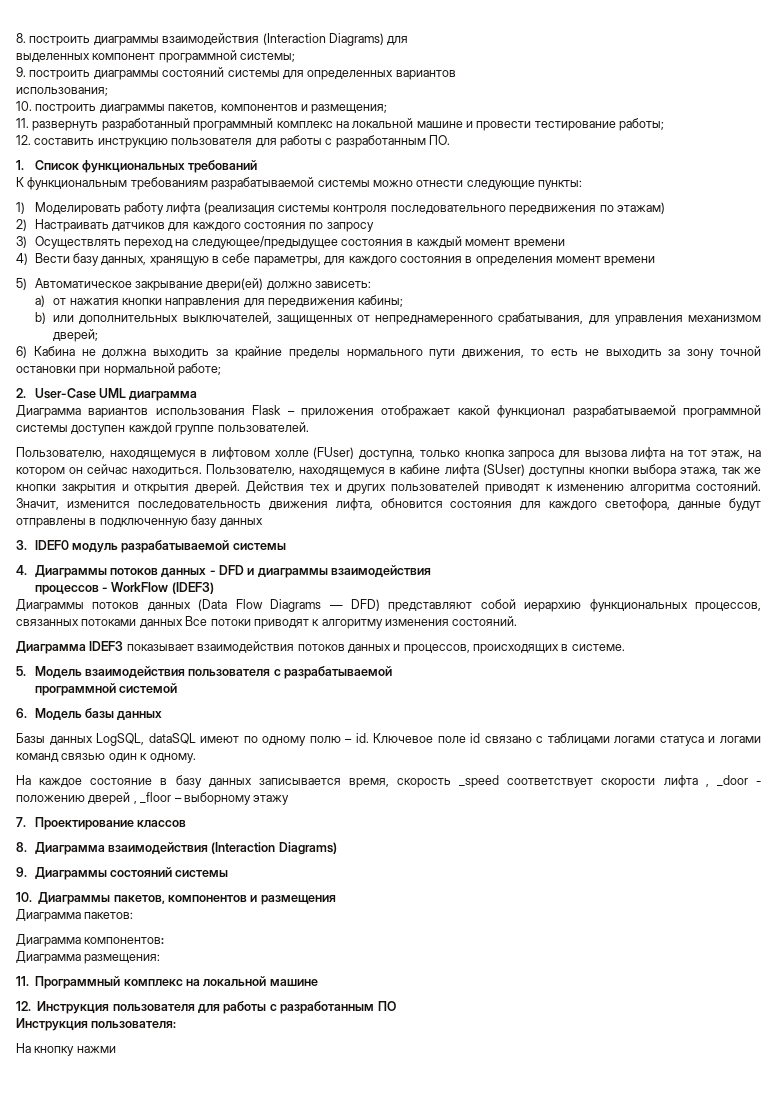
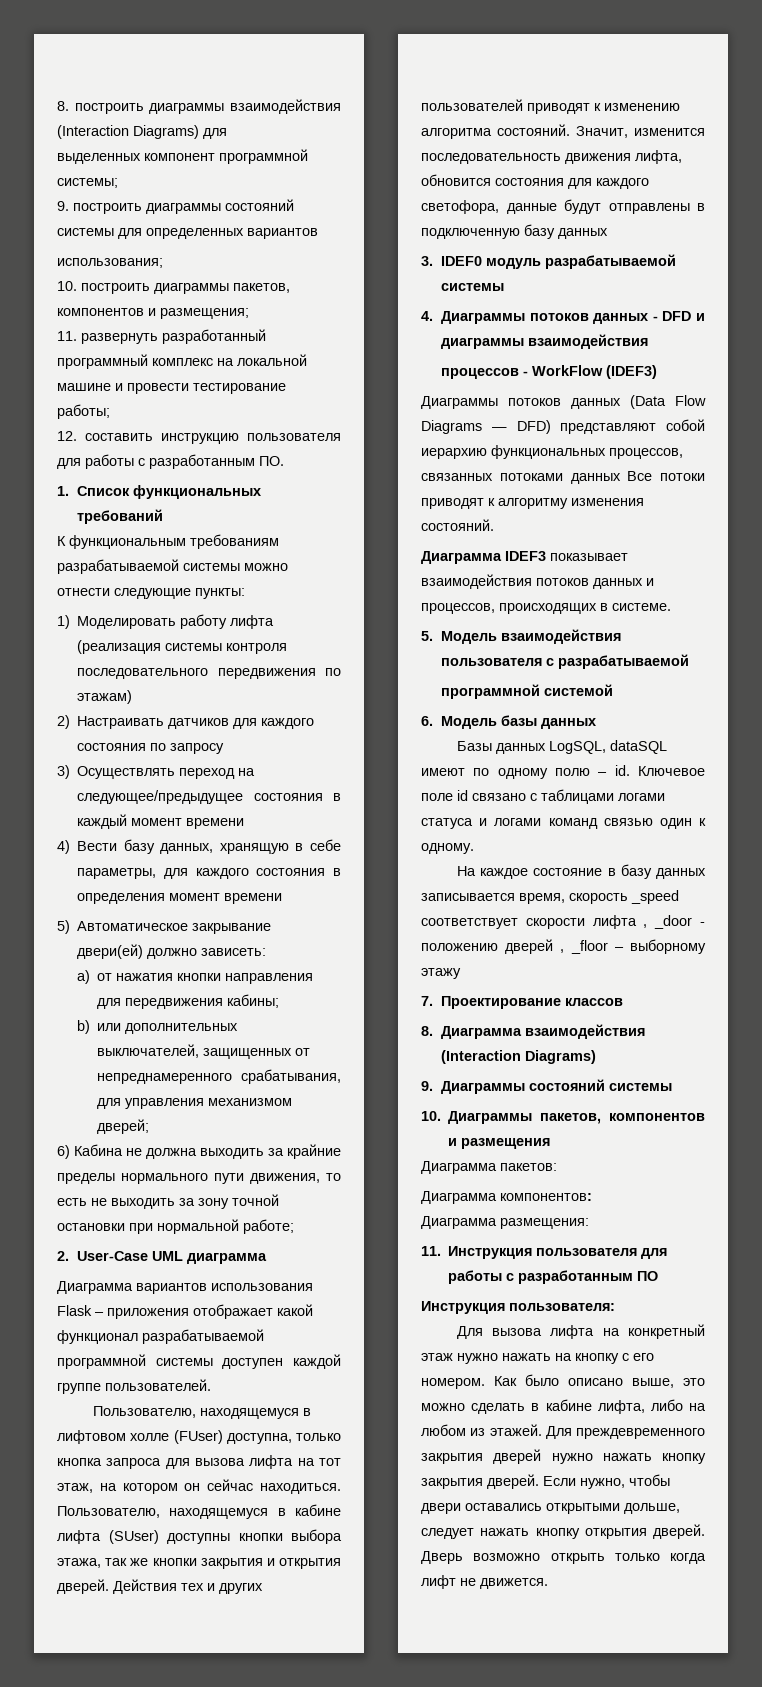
[35,976,318,989] [16,1001,31,1011] Программный комплекс на локальной машине // 12. -> (441, 1251) none
[16,1043,116,1056] На кнопку нажми -> [456,1324,705,1339] [421,1353,654,1364] [421,1374,705,1389] [421,1399,706,1414] [421,1424,705,1439] [421,1449,706,1464] [421,1474,670,1489] [421,1503,680,1514] [421,1524,705,1539] [421,1551,706,1564] [421,1575,548,1589] Для вызова лифта на конкретный этаж нужно нажать на кнопку с его номером. Как было описано выше, это можно сделать в кабине лифта, либо на любом из этажей. Для преждевременного закрытия дверей нужно нажать кнопку закрытия дверей. Если нужно, чтобы двери оставались открытыми дольше, следует нажать кнопку открытия дверей. Дверь возможно открыть только когда лифт не движется.

